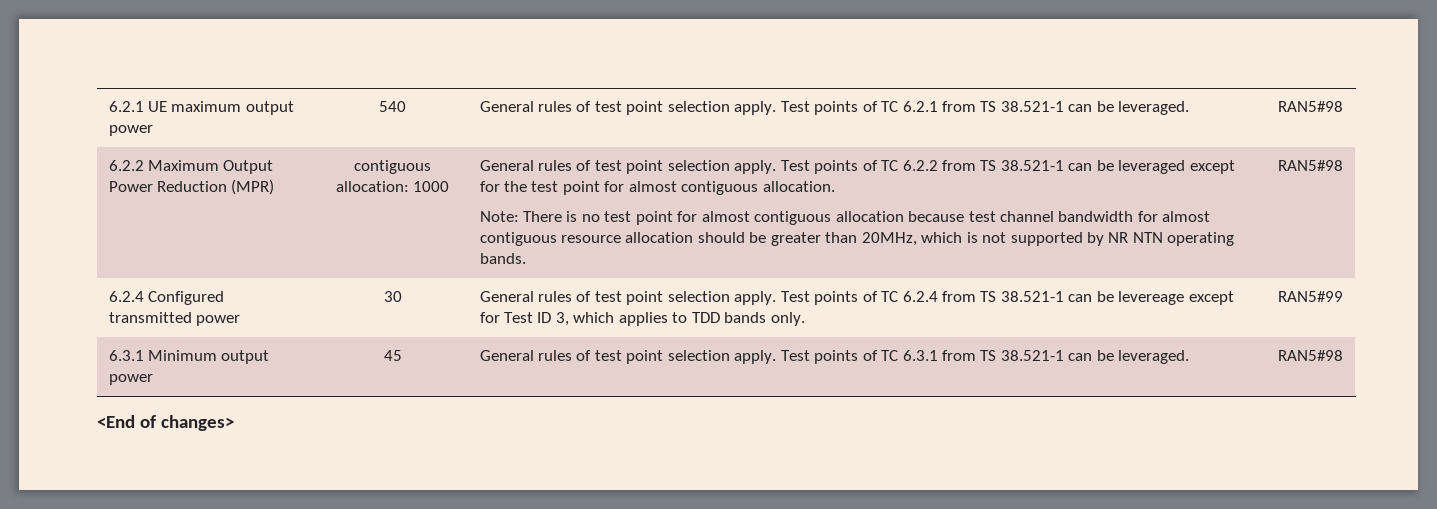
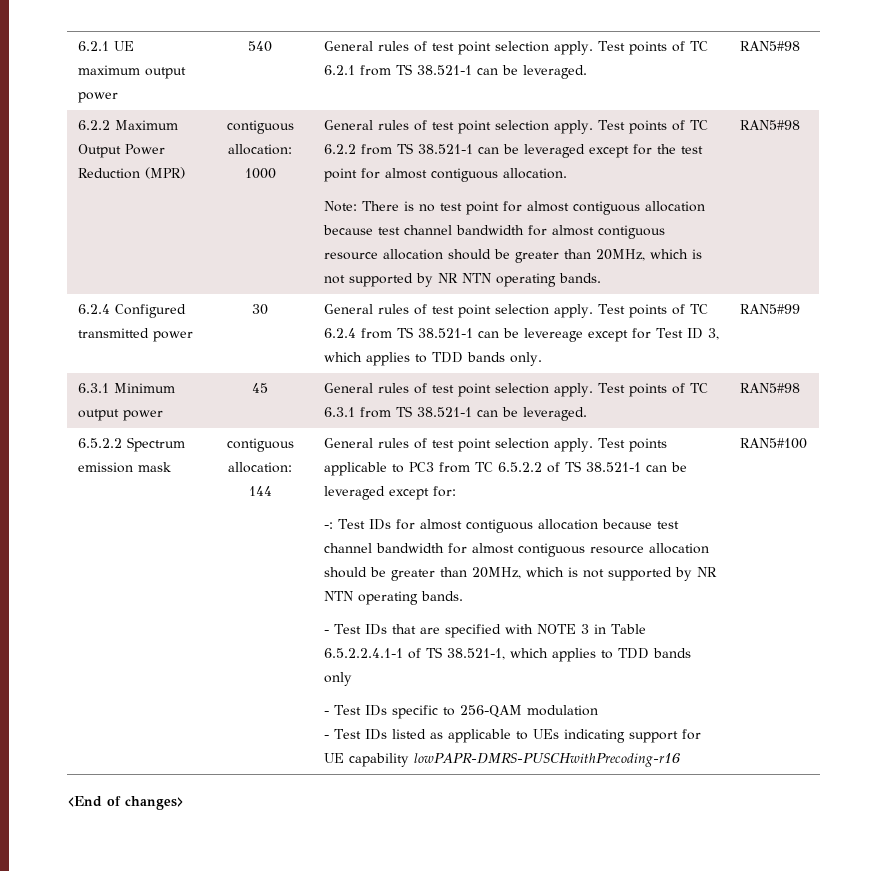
(1343, 355) none -> [77,437,185,452] [77,462,171,473] [226,438,294,452] [228,462,292,473] [248,486,272,496] [323,438,667,452] [323,461,687,476] [323,486,456,500] [323,519,679,533] [323,543,709,557] [323,567,717,581] [323,591,463,605] [323,624,646,638] [323,647,691,662] [323,672,352,686] [323,705,598,719] [323,729,701,743] [323,753,680,767] [739,438,807,449] // 6.5.2.2 Spectrum emission mask | contiguous allocation: 144 | General rules of test point selection apply. Test points applicable to PC3 from TC 6.5.2.2 of TS 38.521-1 can be leveraged except for: // -: Test IDs for almost contiguous allocation because test channel bandwidth for almost contiguous resource allocation should be greater than 20MHz, which is not supported by NR NTN operating bands. // - Test IDs that are specified with NOTE 3 in Table 6.5.2.2.4.1-1 of TS 38.521-1, which applies to TDD bands only // - Test IDs specific to 256-QAM modulation // - Test IDs listed as applicable to UEs indicating support for UE capability lowPAPR-DMRS-PUSCHwithPrecoding-r16 | RAN5#100

